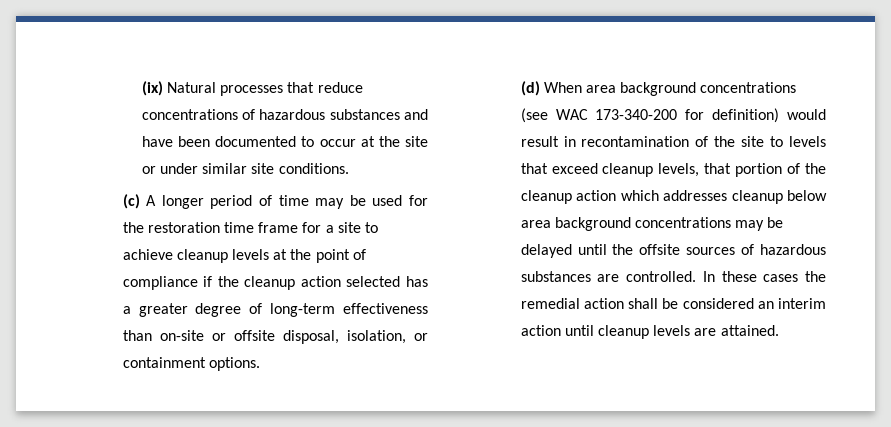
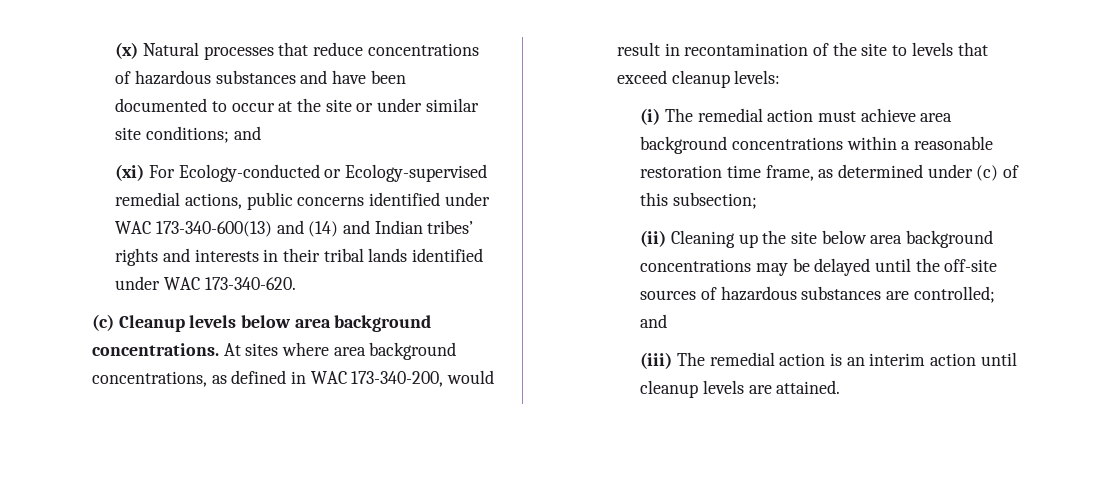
[141,81,163,96] (ix) -> [115,42,139,59] (x)
[278,163,349,174] [122,194,429,209] [122,222,378,233] [122,249,366,263] [122,276,428,290] [122,303,428,317] [122,330,428,344] [122,357,260,371] [520,81,797,96] [520,108,780,123] conditions. // (c) A longer period of time may be used for the restoration time frame for a site to achieve cleanup levels at the point of compliance if the cleanup action selected has a greater degree of long-term effectiveness than on-site or offsite disposal, isolation, or containment options. // (d) When area background concentrations (see WAC 173-340-200 for definition) -> [145,126,261,143] [115,164,487,182] [115,192,490,210] [115,220,474,237] [115,248,484,266] [115,276,296,290] [91,314,432,332] [91,342,457,360] [91,370,444,387] conditions; and // (xi) For Ecology-conducted or Ecology-supervised remedial actions, public concerns identified under WAC 173-340-600(13) and (14) and Indian tribes’ rights and interests in their tribal lands identified under WAC 173-340-620. // (c) Cleanup levels below area background concentrations. At sites where area background concentrations, as defined in WAC 173-340-200,
[658,163,826,177] [520,190,783,204] levels, that portion of the cleanup action which addresses cleanup -> [734,70,781,84] [640,108,953,125] [640,136,993,154] [640,164,1020,181] [640,192,757,209] [640,230,817,248] levels: // (i) The remedial action must achieve area background concentrations within a reasonable restoration time frame, as determined under (c) of this subsection; // (ii) Cleaning up the site
[639,244,681,255] offsite -> [944,259,998,272] off-site
[626,271,826,282] [520,298,754,309] controlled. In these cases the remedial action shall be considered -> [913,286,995,303] [640,314,668,328] [640,352,842,369] controlled; and // (iii) The remedial action is

